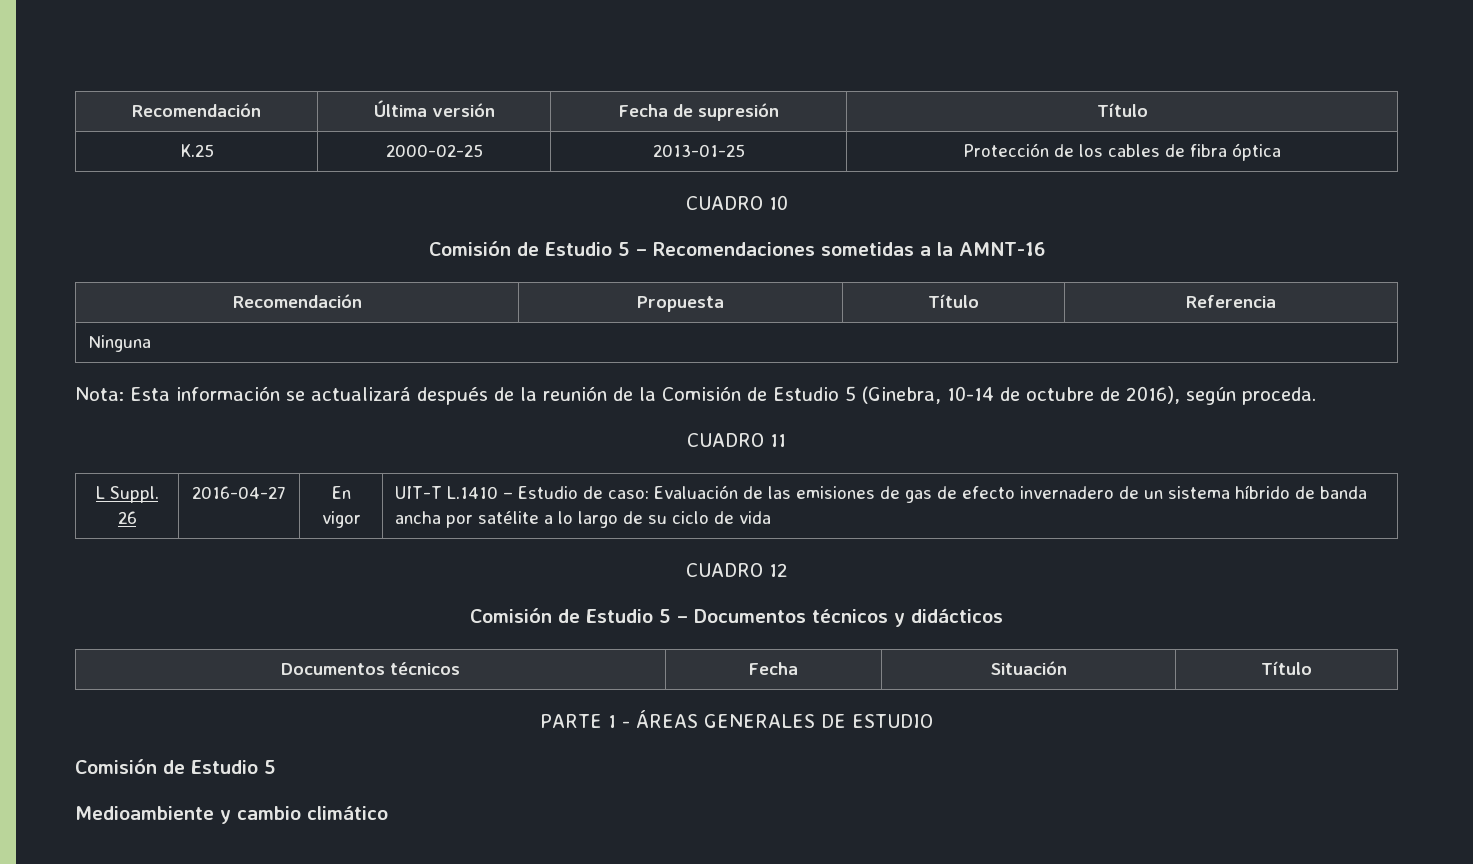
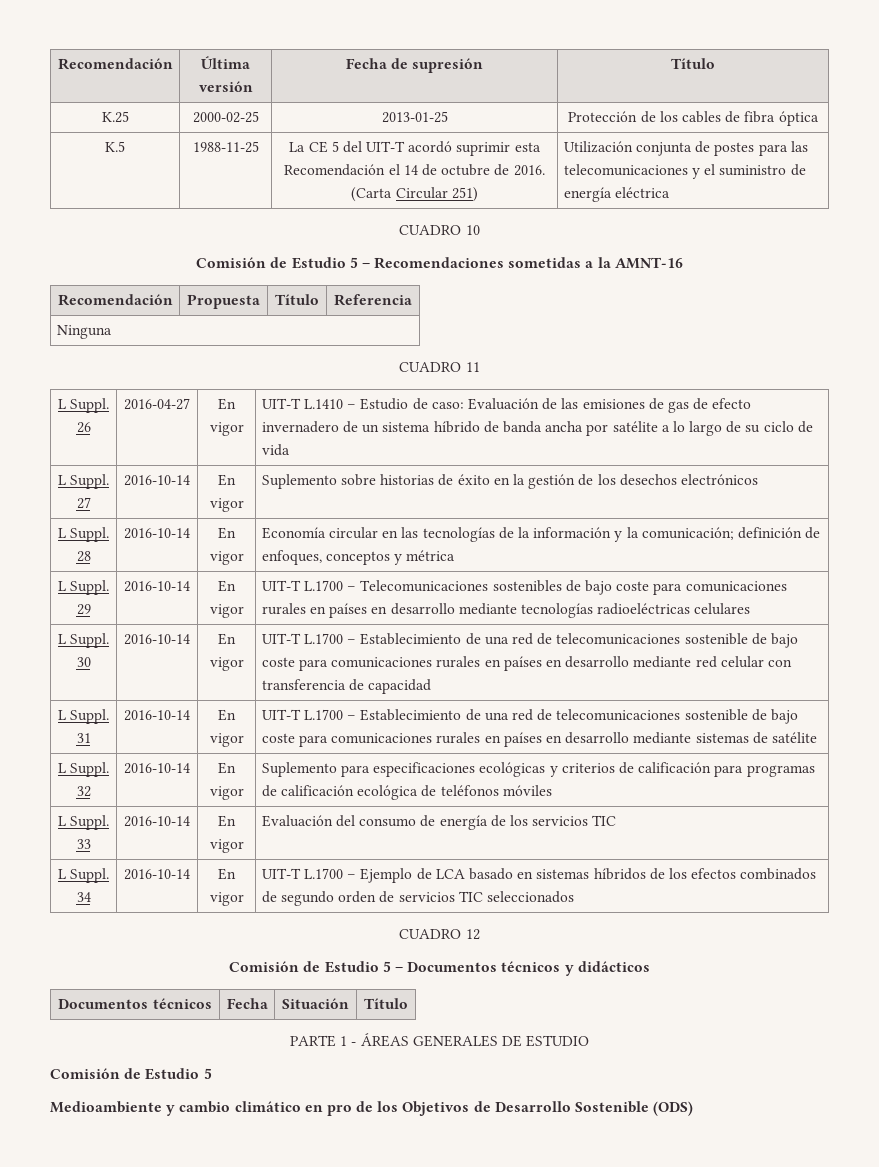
(1281, 152) none -> [105,141,125,152] [192,141,259,153] [289,141,541,156] [284,164,545,176] [351,187,478,202] [563,141,808,156] [563,164,806,179] [563,187,671,202] // K.5 | 1988-11-25 | La CE 5 del UIT-T acordó suprimir esta Recomendación el 14 de octubre de 2016. (Carta Circular 251) | Utilización conjunta de postes para las telecomunicaciones y el suministro de energía eléctrica
[75,386,1316,405] // Nota: Esta información se actualizará después de la reunión de la Comisión de Estudio 5 (Ginebra, 10-14 de octubre de 2016), según proceda. -> (112, 332) none
(771, 517) none -> [57,474,110,489] [76,497,91,509] [124,475,190,486] [218,474,236,486] [209,498,244,512] [261,474,758,489] [57,527,110,542] [76,551,91,562] [124,528,190,539] [218,527,236,539] [209,551,244,565] [261,527,821,542] [261,550,456,565] [57,580,110,595] [76,604,91,615] [124,581,190,592] [218,580,236,592] [209,604,244,618] [261,580,787,595] [261,603,751,618] [57,633,110,648] [76,657,91,667] [124,634,190,645] [218,633,236,645] [209,657,244,671] [261,633,798,648] [261,656,792,671] [261,679,432,694] [57,709,110,724] [76,733,91,743] [124,710,190,721] [218,709,236,721] [209,733,244,747] [261,709,798,724] [261,732,817,747] [57,762,110,777] [76,786,91,797] [124,763,190,774] [218,762,236,774] [209,786,244,800] [261,762,815,777] [261,785,552,800] [57,815,110,830] [76,839,91,849] [124,816,190,827] [218,815,236,827] [209,839,244,853] [261,815,617,830] [57,868,110,883] [76,892,91,902] [124,869,190,880] [218,868,236,880] [209,892,244,906] [261,868,817,883] [261,891,574,906] // L Suppl. 27 | 2016-10-14 | En vigor | Suplemento sobre historias de éxito en la gestión de los desechos electrónicos // L Suppl. 28 | 2016-10-14 | En vigor | Economía circular en las tecnologías de la información y la comunicación; definición de enfoques, conceptos y métrica // L Suppl. 29 | 2016-10-14 | En vigor | UIT-T L.1700 – Telecomunicaciones sostenibles de bajo coste para comunicaciones rurales en países en desarrollo mediante tecnologías radioeléctricas celulares // L Suppl. 30 | 2016-10-14 | En vigor | UIT-T L.1700 – Establecimiento de una red de telecomunicaciones sostenible de bajo coste para comunicaciones rurales en países en desarrollo mediante red celular con transferencia de capacidad // L Suppl. 31 | 2016-10-14 | En vigor | UIT-T L.1700 – Establecimiento de una red de telecomunicaciones sostenible de bajo coste para comunicaciones rurales en países en desarrollo mediante sistemas de satélite // L Suppl. 32 | 2016-10-14 | En vigor | Suplemento para especificaciones ecológicas y criterios de calificación para programas de calificación ecológica de teléfonos móviles // L Suppl. 33 | 2016-10-14 | En vigor | Evaluación del consumo de energía de los servicios TIC // L Suppl. 34 | 2016-10-14 | En vigor | UIT-T L.1700 – Ejemplo de LCA basado en sistemas híbridos de los efectos combinados de segundo orden de servicios TIC seleccionados
(388, 812) none -> [304,1101,694,1116] en pro de los Objetivos de Desarrollo Sostenible (ODS)

